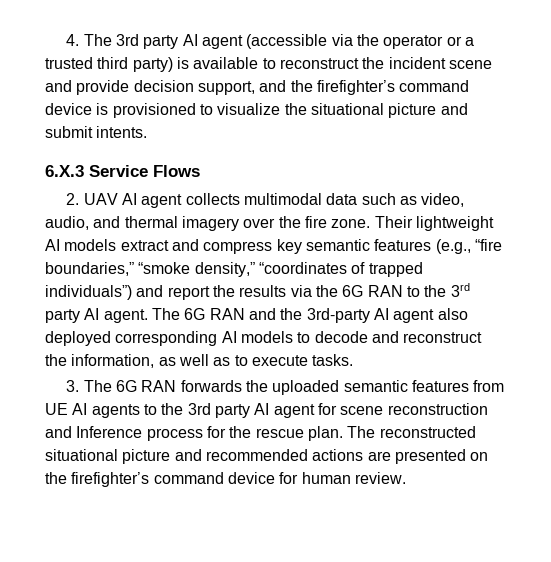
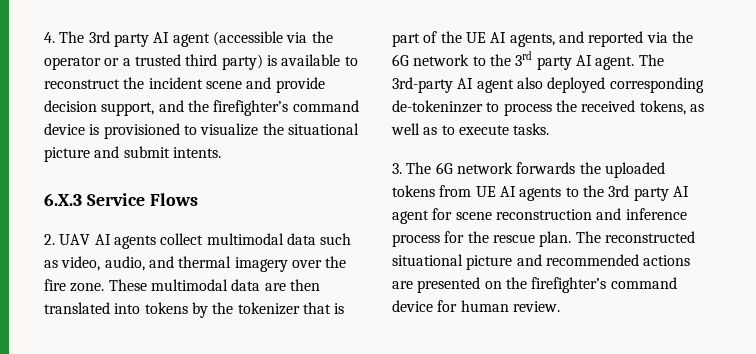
[141,193,240,208] agent collects -> [113,233,204,249] agents collect
[374,216,494,231] [45,239,502,254] [45,262,423,277] [45,285,287,300] Their lightweight AI models extract and compress key semantic features (e.g., “fire boundaries,” “smoke density,” “coordinates of trapped individuals”) and report the results -> [108,279,320,291] [44,302,345,318] [392,31,644,47] These multimodal data are then translated into tokens by the tokenizer that is part of the UE AI agents, and reported
[367,285,403,297] RAN -> [413,54,470,66] network
[184,308,303,320] 6G RAN and the -> (664, 60) none
[221,331,483,343] [45,354,155,368] AI models to decode and reconstruct the information, -> [392,100,686,116] de-tokeninzer to process the received tokens,
[141,380,177,392] RAN -> [456,162,513,174] network
[343,380,470,392] semantic features -> [392,185,435,197] tokens
[76,426,143,438] Inference -> [625,208,687,220] inference

